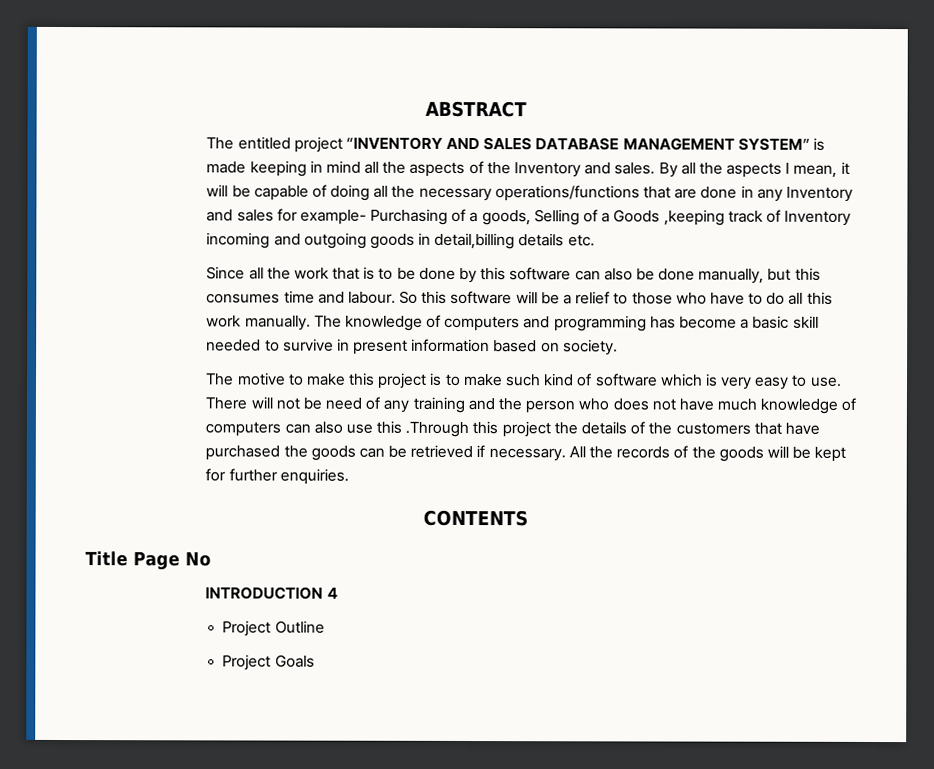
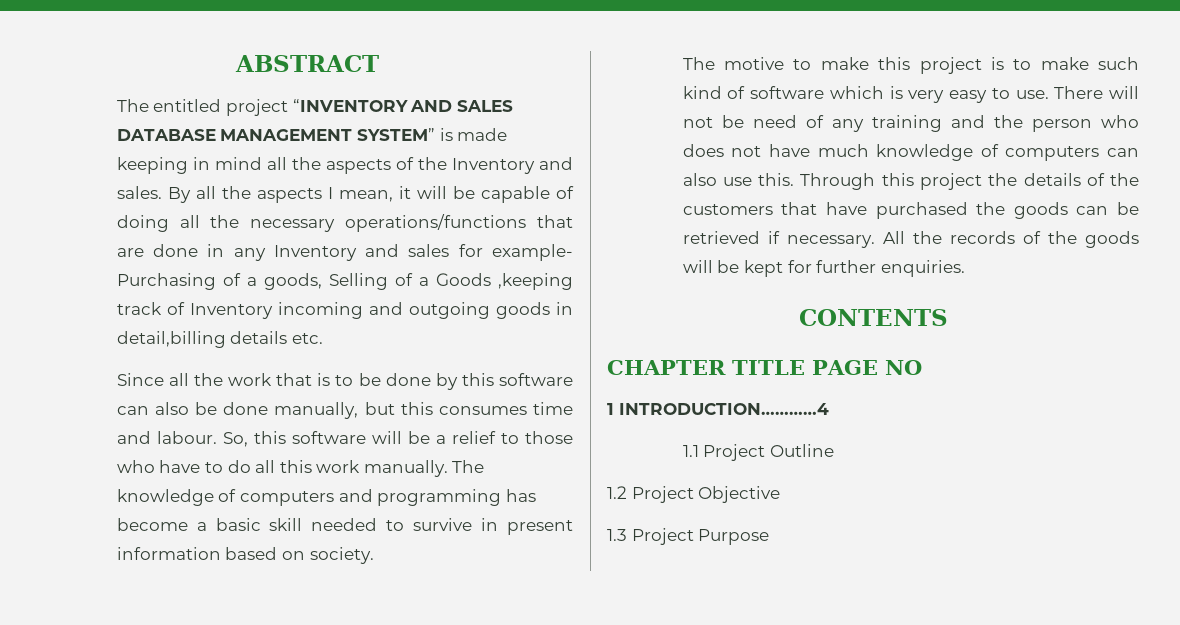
[399,290,419,304] So -> [222,432,248,447] So,
[376,420,470,438] this .Through -> [758,173,876,190] this. Through
[85,551,211,570] [205,586,338,600] [222,620,325,637] [222,654,315,671] Title Page No // INTRODUCTION 4 // Project Outline // Project Goals -> [607,360,922,375] [607,403,829,415] [682,444,834,461] [607,486,781,503] [607,528,770,545] CHAPTER TITLE PAGE NO // 1 INTRODUCTION…………4 // 1.1 Project Outline // 1.2 Project Objective // 1.3 Project Purpose

